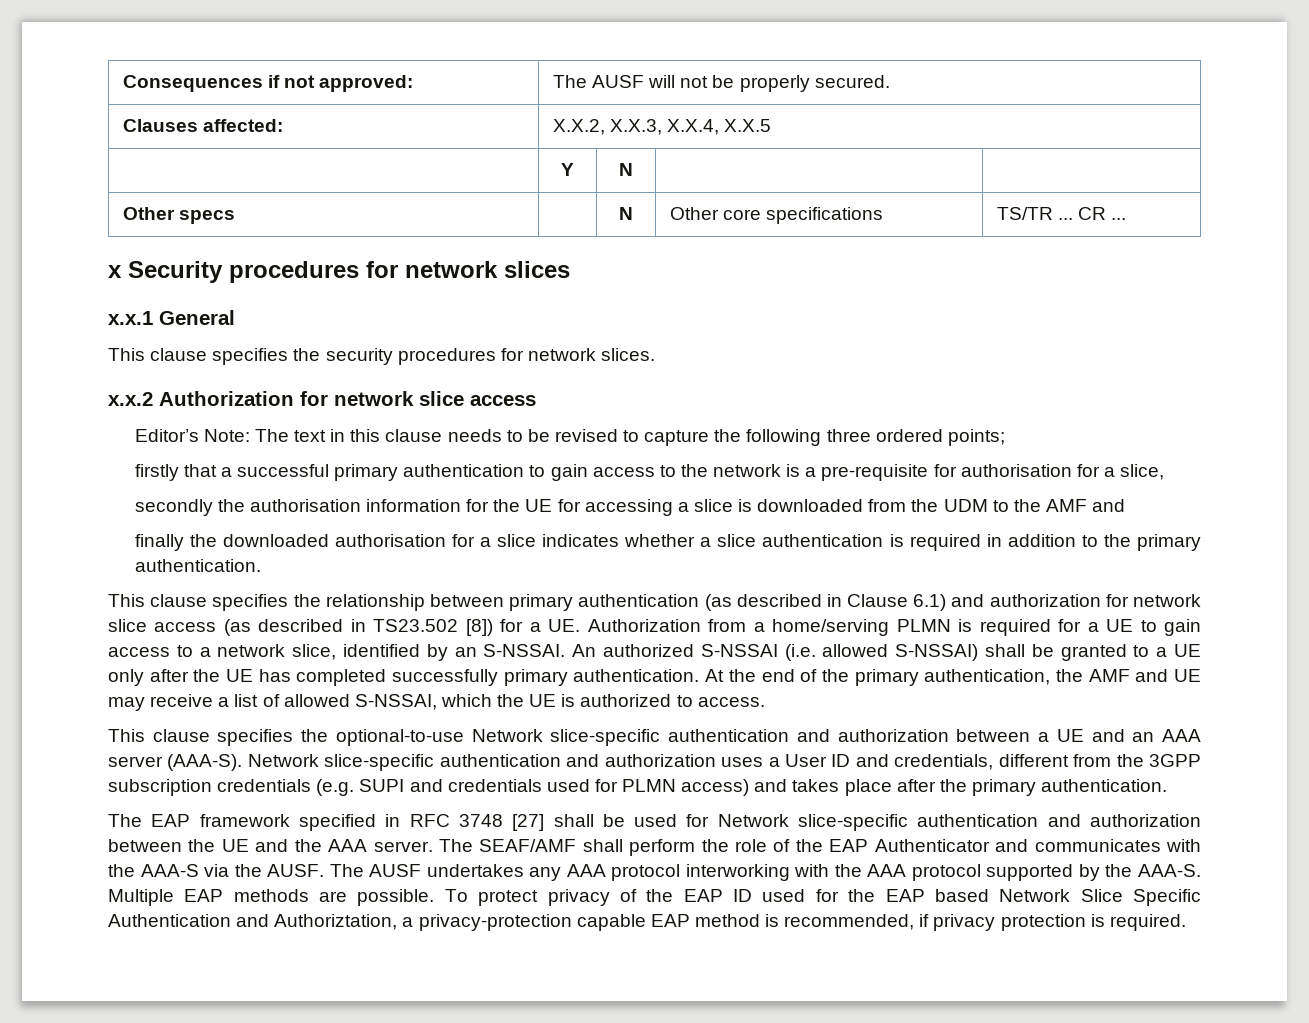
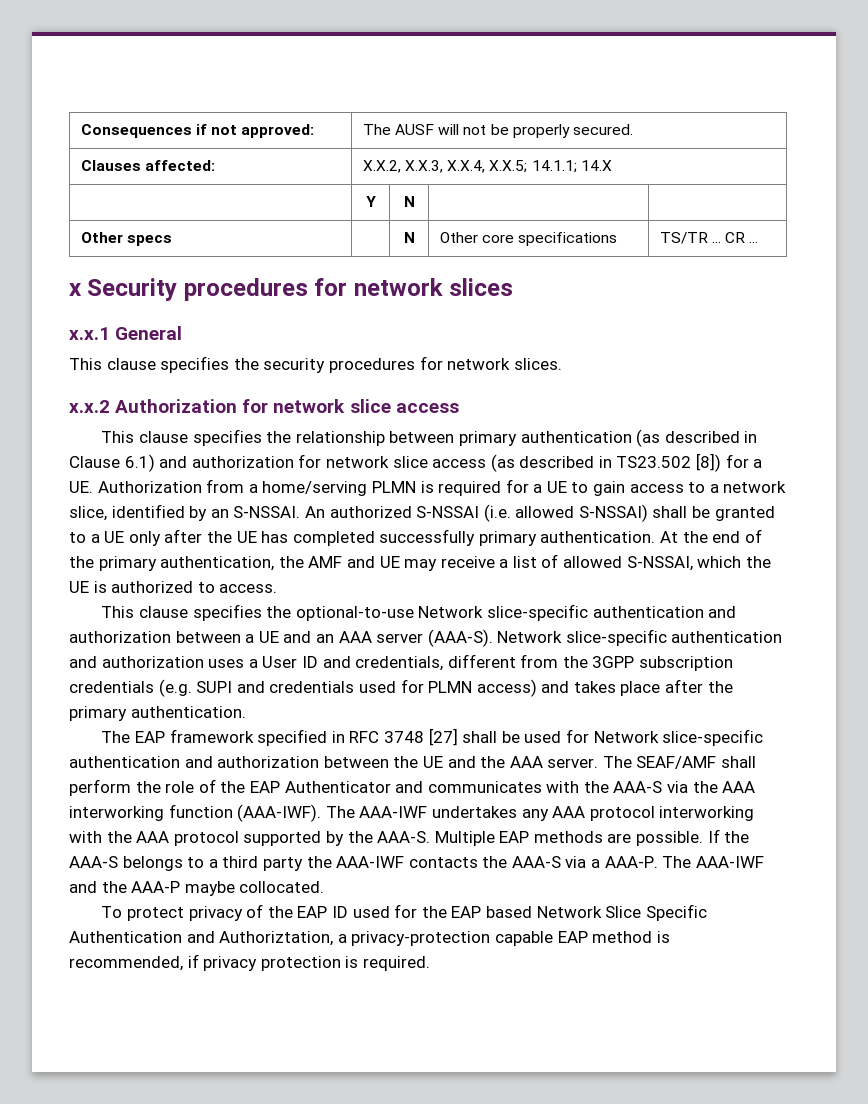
[724,119,772,132] X.X.5 -> [489,160,612,173] X.X.5; 14.1.1; 14.X
[134,429,1005,446] [134,464,1165,481] [134,499,1126,516] [134,534,1201,551] [134,559,261,572] // Editor’s Note: The text in this clause needs to be revised to capture the following three ordered points; // firstly that a successful primary authentication to gain access to the network is a pre-requisite for authorisation for a slice, // secondly the authorisation information for the UE for accessing a slice is downloaded from the UDM to the AMF and // finally the downloaded authorisation for a slice indicates whether a slice authentication is required in addition to the primary authentication. -> (459, 408) none
[267,864,422,877] AUSF. The AUSF -> [722,781,756,793] [69,804,428,822] AAA interworking function (AAA-IWF). The AAA-IWF
(435, 897) none -> [707,829,750,843] [69,856,764,871] [69,881,325,896] If the AAA-S belongs to a third party the AAA-IWF contacts the AAA-S via a AAA-P. The AAA-IWF and the AAA-P maybe collocated. //

